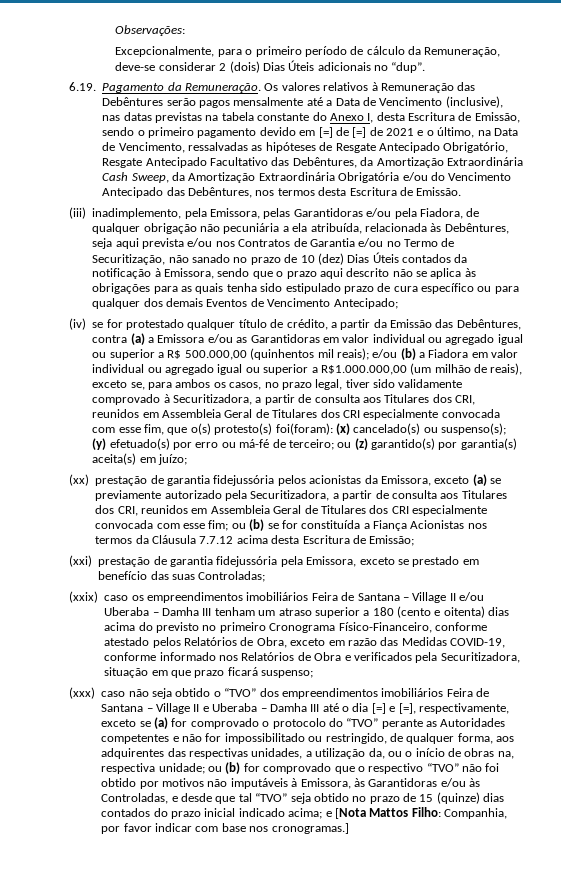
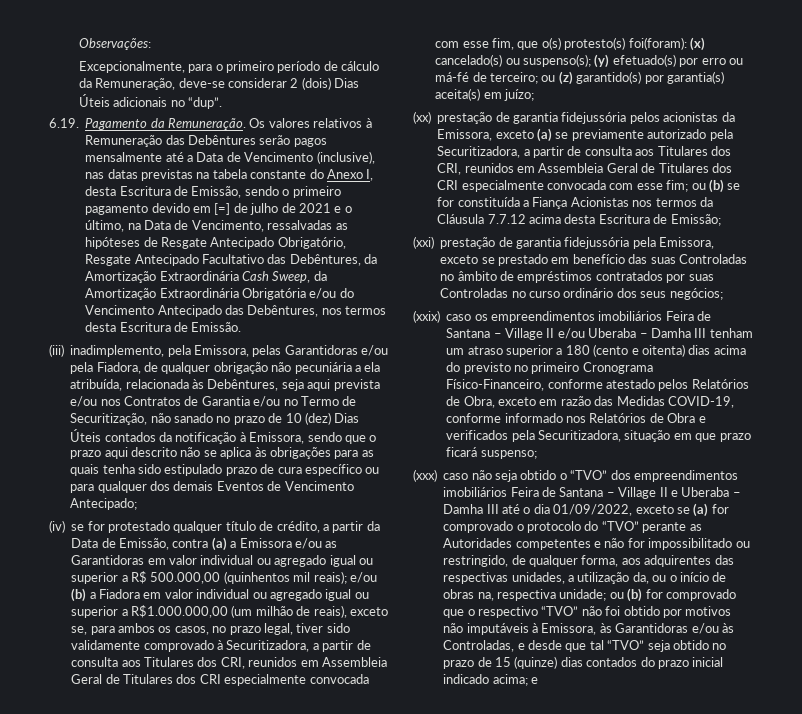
[352,127,367,138] [=] -> [250,203,279,215] julho
[390,319,521,330] Emissão das Debêntures, -> [71,538,169,550] Data de Emissão,
[198,571,266,582] Controladas; -> [678,254,747,264] [440,271,714,283] [440,288,723,300] Controladas no âmbito de empréstimos contratados por suas Controladas no curso ordinário dos seus negócios;
[371,703,509,714] [=] e [=], respectivamente, -> [553,504,633,516] 01/09/2022,
[334,807,507,819] [101,823,349,834] [Nota Mattos Filho: Companhia, por favor indicar com base nos cronogramas.] -> (538, 680) none

